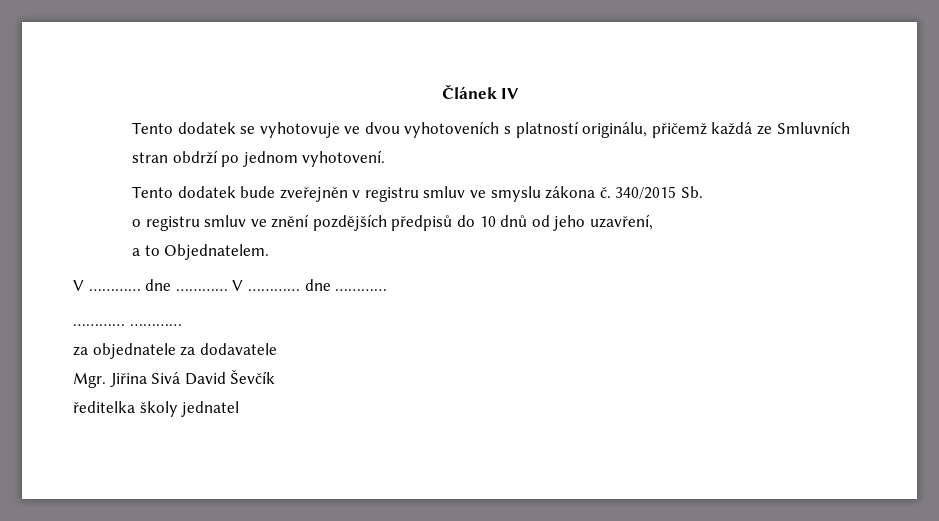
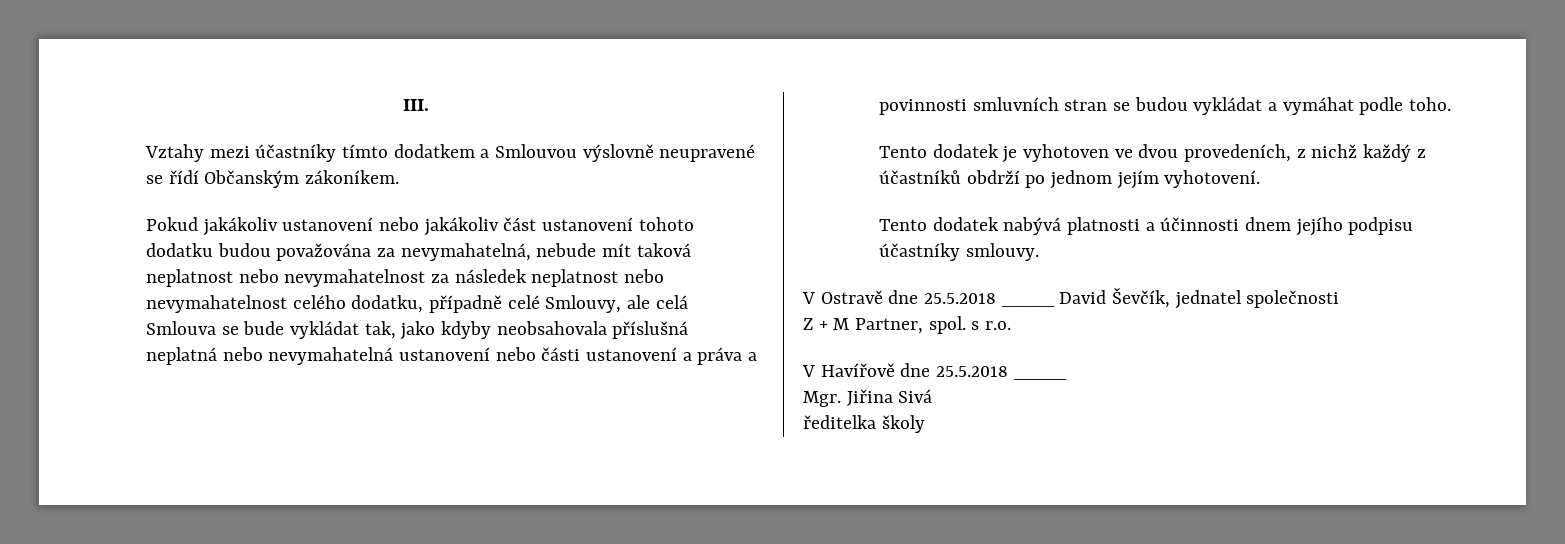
[441,85,520,99] [131,121,850,138] [131,152,168,163] Článek IV // Tento dodatek se vyhotovuje ve dvou vyhotoveních s platností originálu, přičemž každá ze Smluvních stran -> [403,99,429,111] [145,144,756,162] [146,170,400,188] [146,217,694,236] [146,243,691,261] [146,269,665,287] [146,295,688,313] [146,321,689,340] [146,347,758,365] [879,97,1452,115] [879,144,1426,163] [879,170,962,184] III. // Vztahy mezi účastníky tímto dodatkem a Smlouvou výslovně neupravené se řídí Občanským zákoníkem. // Pokud jakákoliv ustanovení nebo jakákoliv část ustanovení tohoto dodatku budou považována za nevymahatelná, nebude mít taková neplatnost nebo nevymahatelnost za následek neplatnost nebo nevymahatelnost celého dodatku, případně celé Smlouvy, ale celá Smlouva se bude vykládat tak, jako kdyby neobsahovala příslušná neplatná nebo nevymahatelná ustanovení nebo části ustanovení a práva a povinnosti smluvních stran se budou vykládat a vymáhat podle toho. // Tento dodatek je vyhotoven ve dvou provedeních, z nichž každý z účastníků
(298, 159) none -> [1116,170,1159,189] jejím
[240,186,704,202] [131,214,654,231] [131,244,270,260] [73,279,388,291] [73,324,182,326] [73,343,277,359] bude zveřejněn v registru smluv ve smyslu zákona č. 340/2015 Sb. // o registru smluv ve znění pozdějších předpisů do 10 dnů od jeho uzavření, // a to Objednatelem. // V ………… dne ………… V ………… dne ………… // ………… ………… // za objednatele za dodavatele -> [1003,217,1414,236] [879,243,1039,261] [802,290,997,304] [1001,304,1055,307] [1059,288,1340,309] [803,316,1012,334] [802,363,1009,377] [1013,377,1067,380] nabývá platnosti a účinnosti dnem jejího podpisu účastníky smlouvy. // V Ostravě dne 25.5.2018 ____ David Ševčík, jednatel společnosti // Z + M Partner, spol. s r.o. // V Havířově dne 25.5.2018 ____
[184,370,276,385] David Ševčík -> (933, 396) none
[181,401,240,417] jednatel -> (925, 424) none

